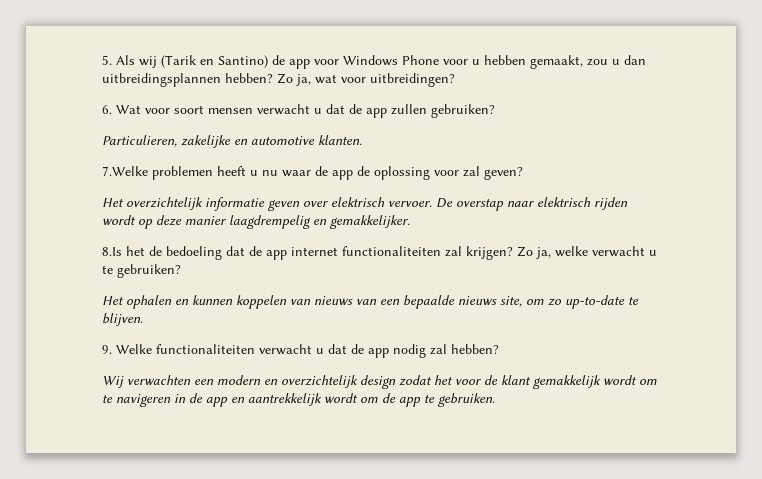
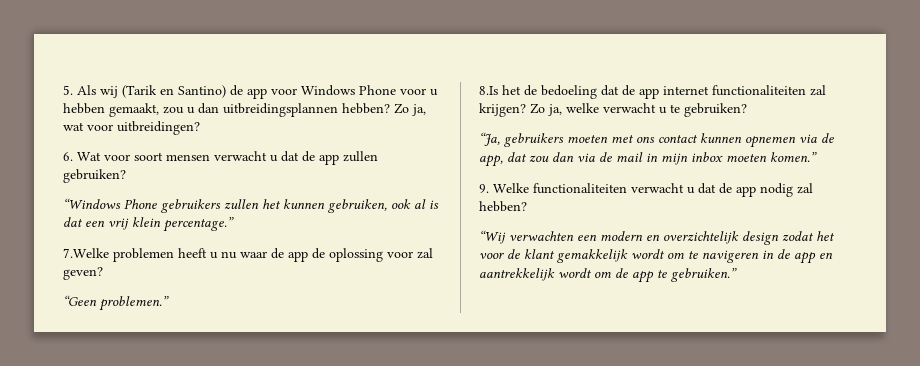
[102,135,362,148] Particulieren, zakelijke en automotive klanten. -> [63,198,439,213] [63,217,234,232] “Windows Phone gebruikers zullen het kunnen gebruiken, ook al is dat een vrij klein percentage.”
[102,197,628,211] [102,215,410,229] Het overzichtelijk informatie geven over elektrisch vervoer. De overstap naar elektrisch rijden wordt op deze manier laagdrempelig en gemakkelijker. -> [63,295,169,311] “Geen problemen.”
[102,295,639,309] [102,313,143,326] Het ophalen en kunnen koppelen van nieuws van een bepaalde nieuws site, om zo up-to-date te blijven. -> [479,132,834,148] [479,152,817,167] “Ja, gebruikers moeten met ons contact kunnen opnemen via de app, dat zou dan via de mail in mijn inbox moeten komen.”
[102,376,124,388] Wij -> [479,230,506,244] “Wij
[438,393,495,407] gebruiken. -> [671,268,737,282] gebruiken.”

